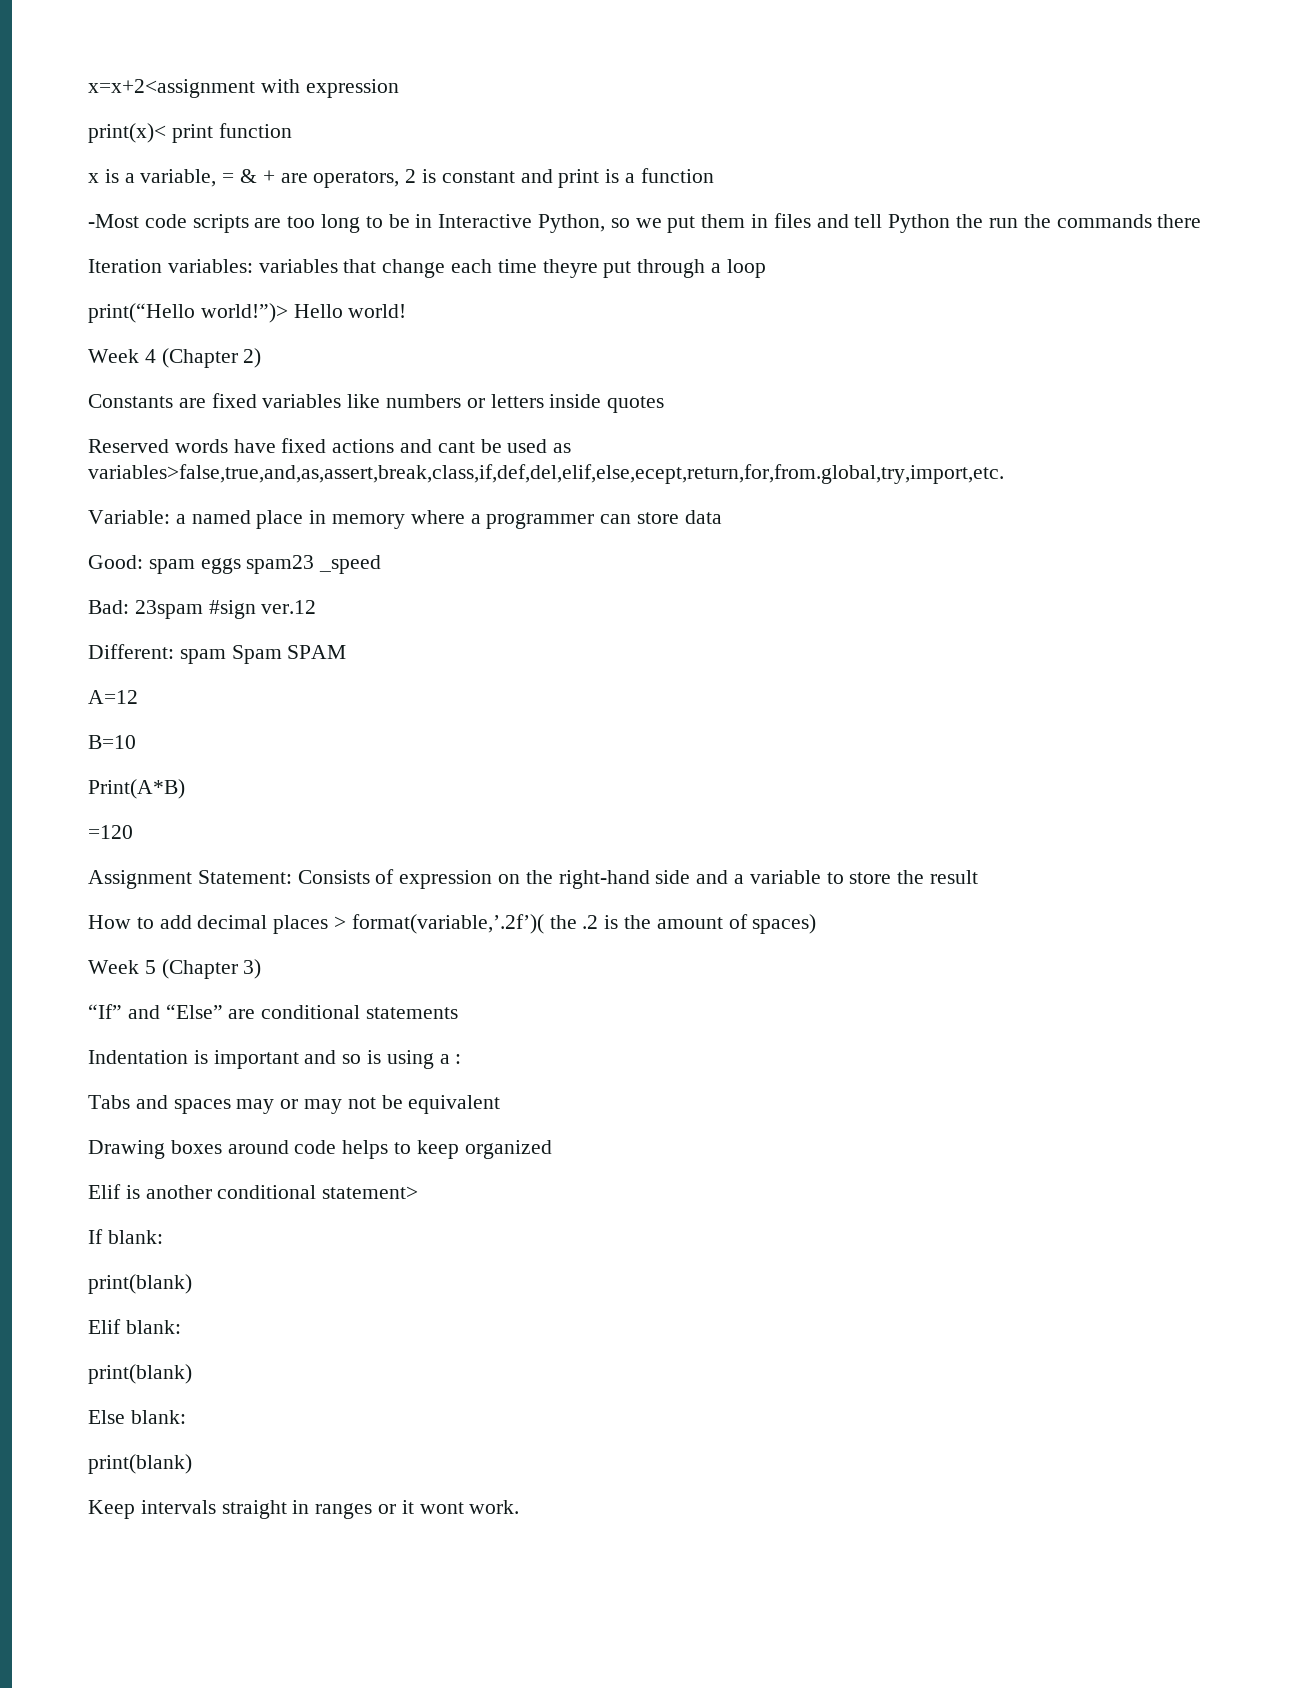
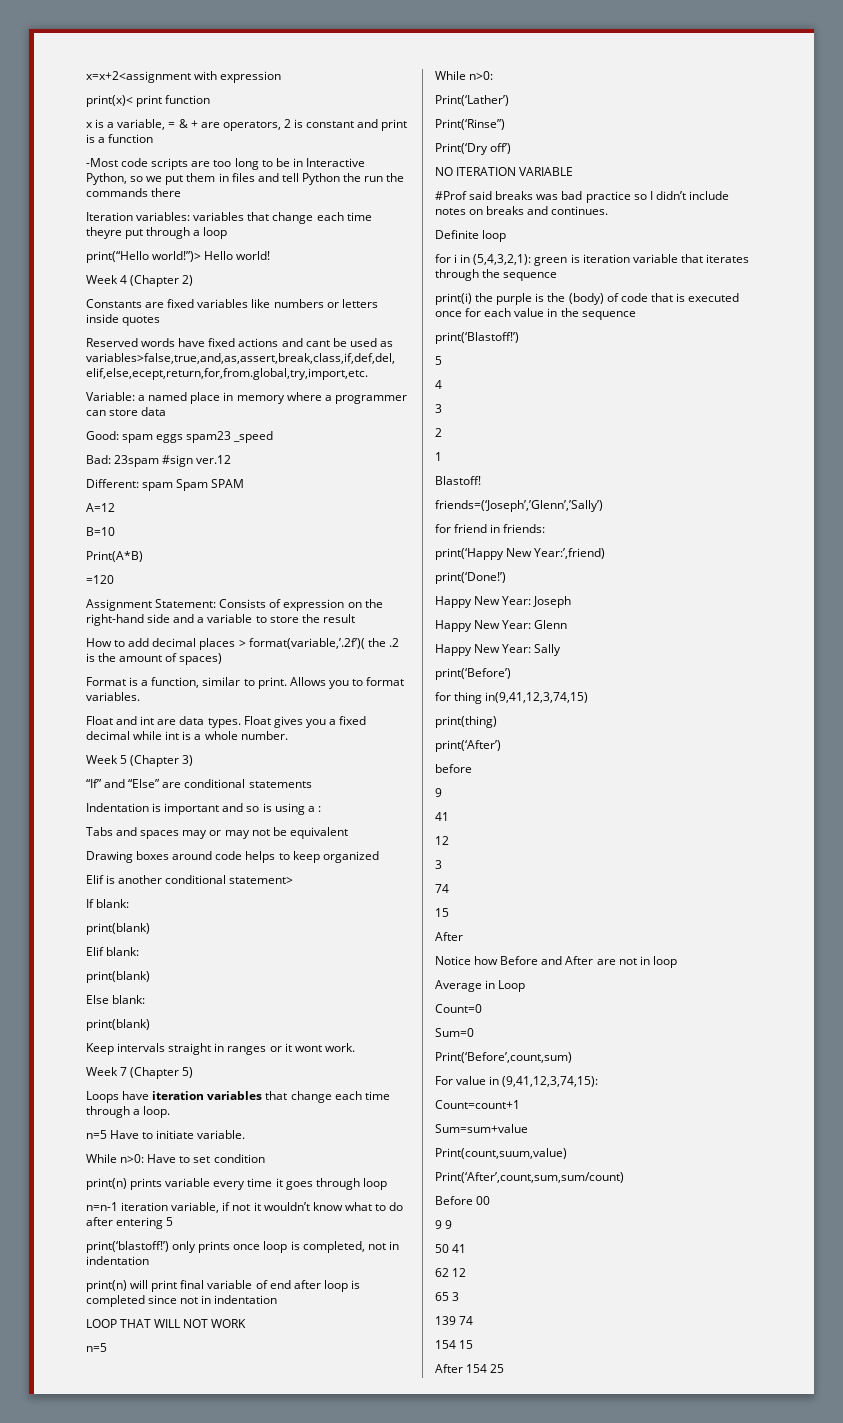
(817, 924) none -> [86,677,405,689] [86,692,140,701] [86,716,367,728] [86,731,288,740] // Format is a function, similar to print. Allows you to format variables. // Float and int are data types. Float gives you a fixed decimal while int is a whole number.
(520, 1507) none -> [86,1067,194,1079] [86,1091,390,1103] [86,1106,171,1118] [86,1130,246,1139] [86,1154,265,1163] [86,1178,387,1190] [86,1202,404,1213] [86,1217,174,1229] [86,1241,399,1253] [86,1256,149,1265] [86,1280,360,1292] [86,1295,278,1307] [86,1319,247,1328] [86,1343,107,1352] [435,71,494,80] [435,95,509,106] [435,119,505,130] [435,143,512,155] [435,167,574,176] [435,191,729,203] [435,206,609,215] [435,230,507,242] [435,254,749,266] [435,269,558,281] [435,293,740,305] [435,308,636,320] [435,332,519,344] [435,356,442,365] [435,380,442,389] [435,404,442,413] [435,428,442,437] [435,452,442,461] [435,476,481,485] [435,500,603,512] [435,524,546,533] [435,548,606,560] [435,572,506,584] [435,596,572,608] [435,620,568,632] [435,644,562,656] [435,668,511,680] [435,692,589,704] [435,716,497,728] [435,740,501,752] [435,764,472,773] [435,788,442,797] [435,812,449,821] [435,836,449,845] [435,860,442,869] [435,884,449,893] [435,908,449,917] [435,932,463,941] [435,956,677,968] [435,980,526,992] [435,1004,482,1013] [435,1028,474,1037] [435,1052,572,1063] [435,1076,599,1087] [435,1100,520,1109] [435,1124,528,1133] [435,1148,567,1159] [435,1172,624,1183] [435,1196,491,1205] [435,1220,453,1229] [435,1244,467,1253] [435,1268,467,1277] [435,1292,460,1301] [435,1316,474,1325] [435,1340,474,1349] [435,1364,505,1373] // Week 7 (Chapter 5) // Loops have iteration variables that change each time through a loop. // n=5 Have to initiate variable. // While n>0: Have to set condition // print(n) prints variable every time it goes through loop // n=n-1 iteration variable, if not it wouldn’t know what to do after entering 5 // print(‘blastoff!’) only prints once loop is completed, not in indentation // print(n) will print final variable of end after loop is completed since not in indentation // LOOP THAT WILL NOT WORK // n=5 // While n>0: // Print(‘Lather’) // Print(‘Rinse”) // Print(‘Dry off’) // NO ITERATION VARIABLE // #Prof said breaks was bad practice so I didn’t include notes on breaks and continues. // Definite loop // for i in (5,4,3,2,1): green is iteration variable that iterates through the sequence // print(i) the purple is the (body) of code that is executed once for each value in the sequence // print(‘Blastoff!’) // 5 // 4 // 3 // 2 // 1 // Blastoff! // friends=(‘Joseph’,’Glenn’,’Sally’) // for friend in friends: // print(‘Happy New Year:’,friend) // print(‘Done!’) // Happy New Year: Joseph // Happy New Year: Glenn // Happy New Year: Sally // print(‘Before’) // for thing in(9,41,12,3,74,15) // print(thing) // print(‘After’) // before // 9 // 41 // 12 // 3 // 74 // 15 // After // Notice how Before and After are not in loop // Average in Loop // Count=0 // Sum=0 // Print(‘Before’,count,sum) // For value in (9,41,12,3,74,15): // Count=count+1 // Sum=sum+value // Print(count,suum,value) // Print(‘After’,count,sum,sum/count) // Before 00 // 9 9 // 50 41 // 62 12 // 65 3 // 139 74 // 154 15 // After 154 25

